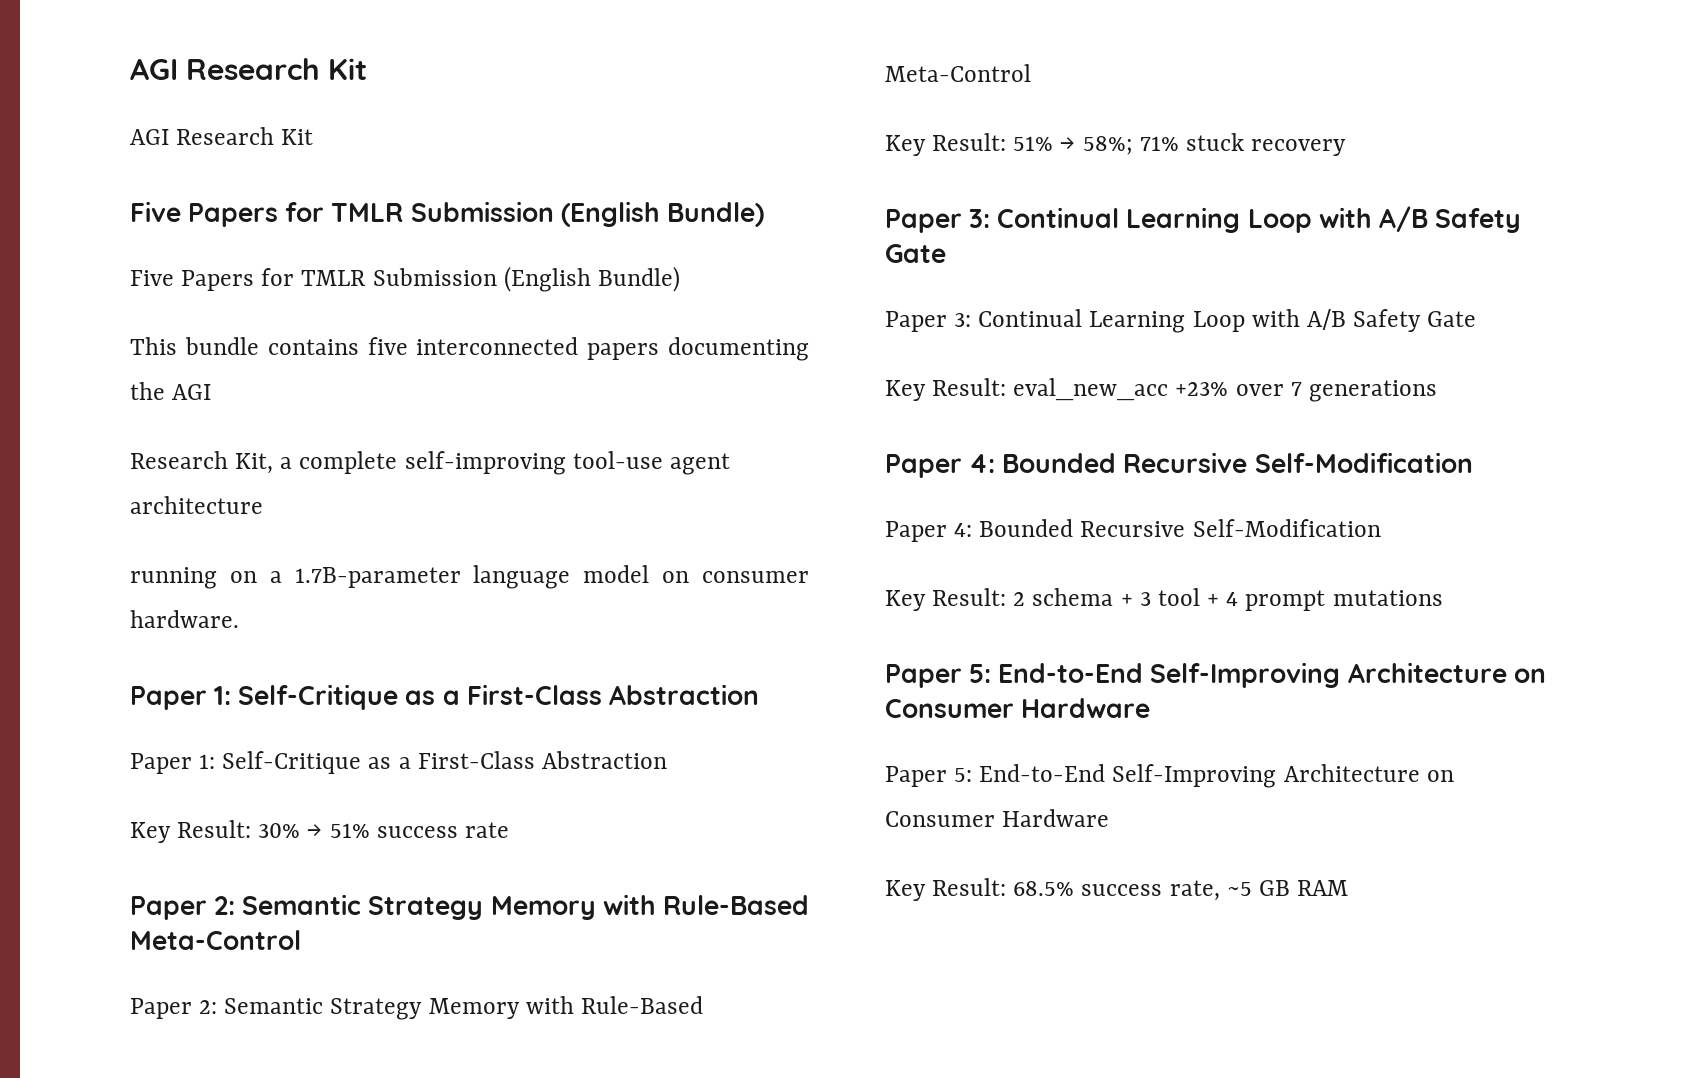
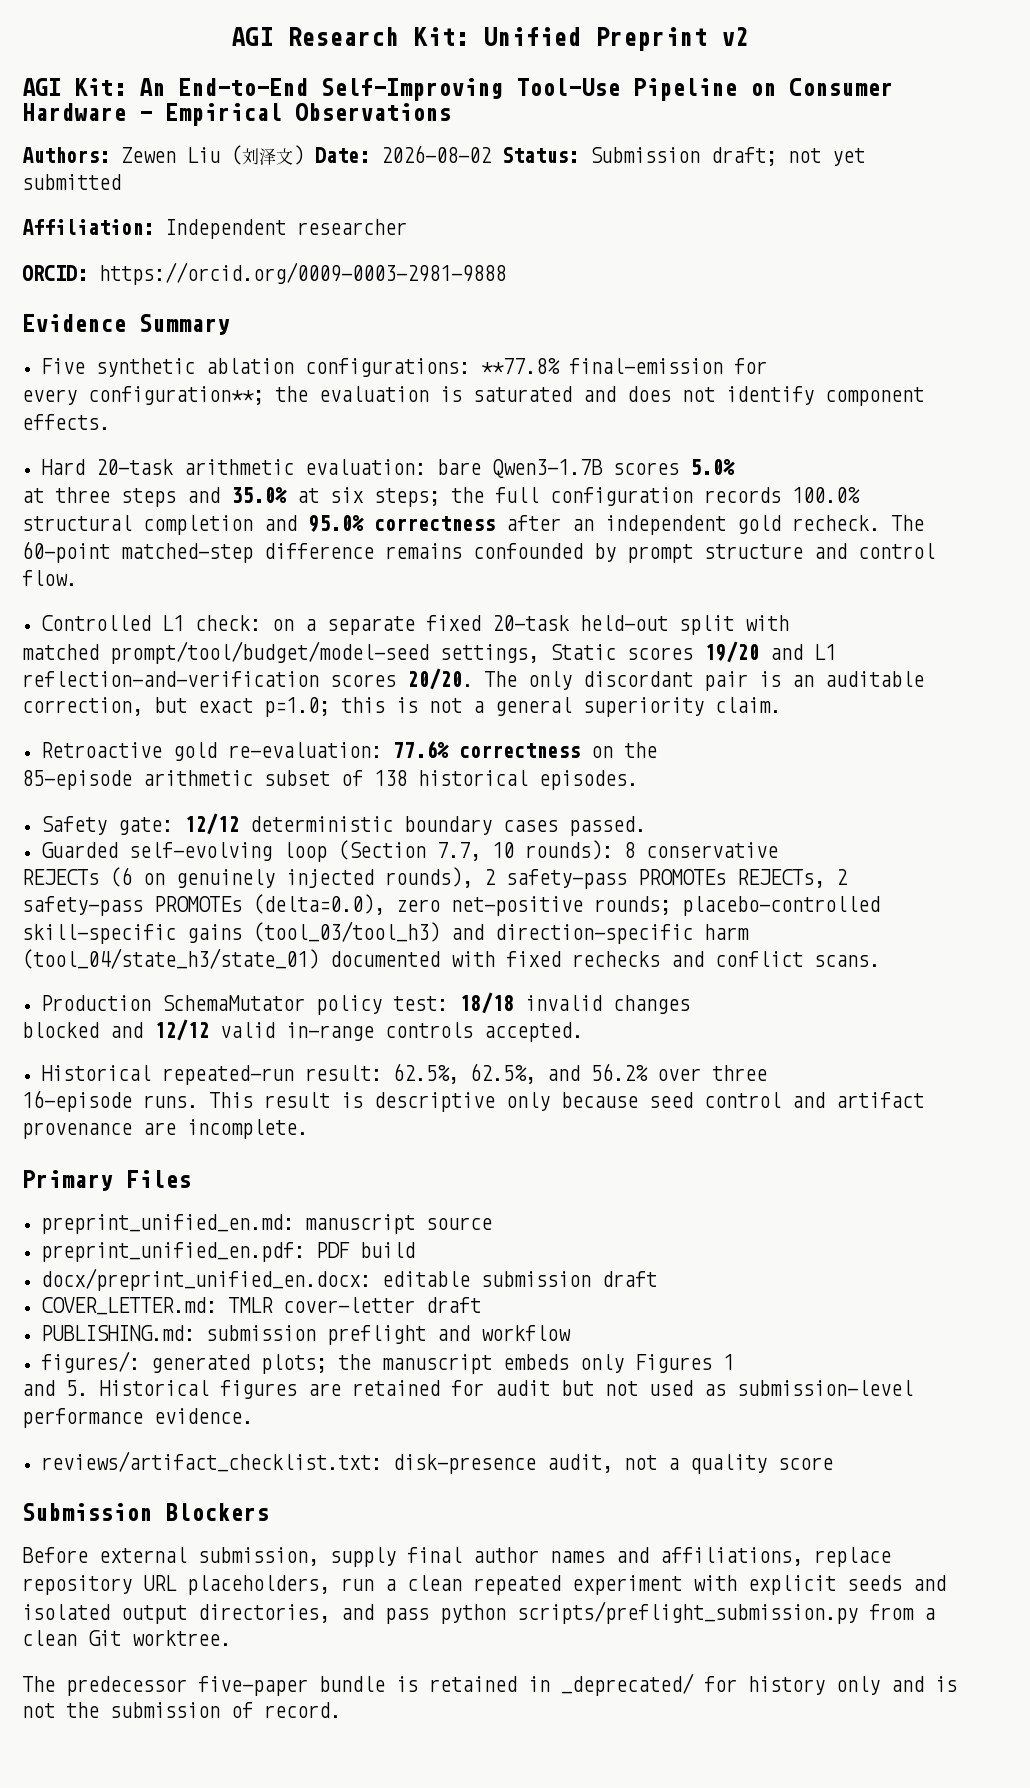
[130,58,368,80] [130,127,314,145] [130,201,764,227] [130,266,680,292] [130,337,809,361] [130,382,212,400] [130,451,730,475] [130,496,263,514] [130,565,809,589] [130,610,239,628] [130,684,759,710] [130,751,667,774] [130,820,509,843] [130,894,809,920] [130,930,301,950] [130,996,703,1020] [885,64,1031,82] [885,133,1347,156] [885,206,1522,233] [885,244,946,263] [885,309,1477,333] [885,378,1437,402] [885,452,1473,478] [885,519,1381,542] [885,588,1443,611] [885,662,1546,688] [885,698,1151,718] [885,764,1454,788] [885,809,1110,827] [885,878,1349,901] AGI Research Kit // AGI Research Kit // Five Papers for TMLR Submission (English Bundle) // Five Papers for TMLR Submission (English Bundle) // This bundle contains five interconnected papers documenting the AGI // Research Kit, a complete self-improving tool-use agent architecture // running on a 1.7B-parameter language model on consumer hardware. // Paper 1: Self-Critique as a First-Class Abstraction // Paper 1: Self-Critique as a First-Class Abstraction // Key Result: 30% → 51% success rate // Paper 2: Semantic Strategy Memory with Rule-Based Meta-Control // Paper 2: Semantic Strategy Memory with Rule-Based Meta-Control // Key Result: 51% → 58%; 71% stuck recovery // Paper 3: Continual Learning Loop with A/B Safety Gate // Paper 3: Continual Learning Loop with A/B Safety Gate // Key Result: eval_new_acc +23% over 7 generations // Paper 4: Bounded Recursive Self-Modification // Paper 4: Bounded Recursive Self-Modification // Key Result: 2 schema + 3 tool + 4 prompt mutations // Paper 5: End-to-End Self-Improving Architecture on Consumer Hardware // Paper 5: End-to-End Self-Improving Architecture on Consumer Hardware // Key Result: 68.5% success rate, ~5 GB RAM -> [230,27,749,51] [22,78,893,101] [22,103,451,126] [22,145,865,166] [22,174,121,190] [22,219,407,239] [22,262,506,285] [22,314,230,335] [40,358,767,377] [22,386,924,406] [22,414,110,430] [40,459,735,478] [22,487,860,507] [22,515,924,535] [22,541,935,563] [22,570,77,586] [40,615,789,635] [22,641,836,664] [22,668,924,691] [22,697,781,717] [40,741,657,761] [22,770,638,790] [40,813,646,836] [40,840,778,862] [22,867,847,889] [22,894,880,916] [22,921,749,944] [22,948,880,969] [40,992,690,1015] [22,1019,583,1042] [40,1063,767,1085] [22,1090,924,1112] [22,1119,308,1139] [22,1170,191,1191] [40,1214,492,1234] [40,1242,415,1262] [40,1268,657,1291] [40,1297,481,1315] [40,1325,571,1345] [40,1351,734,1374] [22,1380,913,1399] [22,1408,253,1428] [40,1451,833,1474] [22,1503,269,1521] [22,1547,891,1567] [22,1575,946,1595] [22,1601,935,1624] [22,1630,231,1646] [22,1673,957,1696] [22,1702,341,1718] AGI Research Kit: Unified Preprint v2 // AGI Kit: An End-to-End Self-Improving Tool-Use Pipeline on Consumer Hardware - Empirical Observations // Authors: Zewen Liu (刘泽文) Date: 2026-08-02 Status: Submission draft; not yet submitted // Affiliation: Independent researcher // ORCID: https://orcid.org/0009-0003-2981-9888 // Evidence Summary // Five synthetic ablation configurations: **77.8% final-emission for // every configuration**; the evaluation is saturated and does not identify component effects. // Hard 20-task arithmetic evaluation: bare Qwen3-1.7B scores 5.0% // at three steps and 35.0% at six steps; the full configuration records 100.0% structural completion and 95.0% correctness after an independent gold recheck. The 60-point matched-step difference remains confounded by prompt structure and control flow. // Controlled L1 check: on a separate fixed 20-task held-out split with // matched prompt/tool/budget/model-seed settings, Static scores 19/20 and L1 reflection-and-verification scores 20/20. The only discordant pair is an auditable correction, but exact p=1.0; this is not a general superiority claim. // Retroactive gold re-evaluation: 77.6% correctness on the // 85-episode arithmetic subset of 138 historical episodes. // Safety gate: 12/12 deterministic boundary cases passed. // Guarded self-evolving loop (Section 7.7, 10 rounds): 8 conservative // REJECTs (6 on genuinely injected rounds), 2 safety-pass PROMOTEs REJECTs, 2 safety-pass PROMOTEs (delta=0.0), zero net-positive rounds; placebo-controlled skill-specific gains (tool_03/tool_h3) and direction-specific harm (tool_04/state_h3/state_01) documented with fixed rechecks and conflict scans. // Production SchemaMutator policy test: 18/18 invalid changes // blocked and 12/12 valid in-range controls accepted. // Historical repeated-run result: 62.5%, 62.5%, and 56.2% over three // 16-episode runs. This result is descriptive only because seed control and artifact provenance are incomplete. // Primary Files // preprint_unified_en.md: manuscript source // preprint_unified_en.pdf: PDF build // docx/preprint_unified_en.docx: editable submission draft // COVER_LETTER.md: TMLR cover-letter draft // PUBLISHING.md: submission preflight and workflow // figures/: generated plots; the manuscript embeds only Figures 1 // and 5. Historical figures are retained for audit but not used as submission-level performance evidence. // reviews/artifact_checklist.txt: disk-presence audit, not a quality score // Submission Blockers // Before external submission, supply final author names and affiliations, replace repository URL placeholders, run a clean repeated experiment with explicit seeds and isolated output directories, and pass python scripts/preflight_submission.py from a clean Git worktree. // The predecessor five-paper bundle is retained in _deprecated/ for history only and is not the submission of record.

